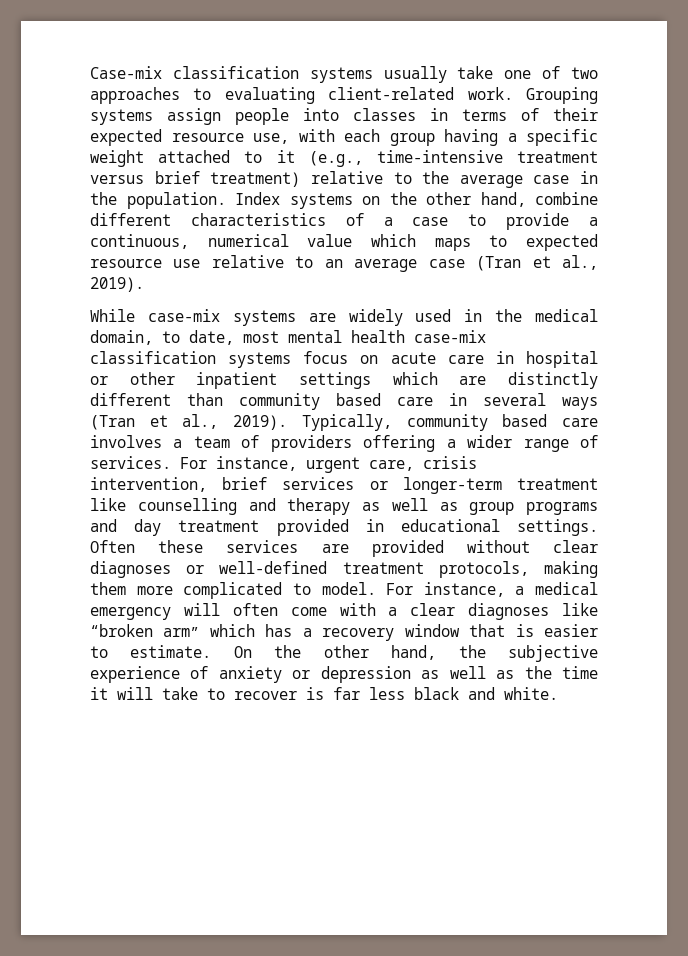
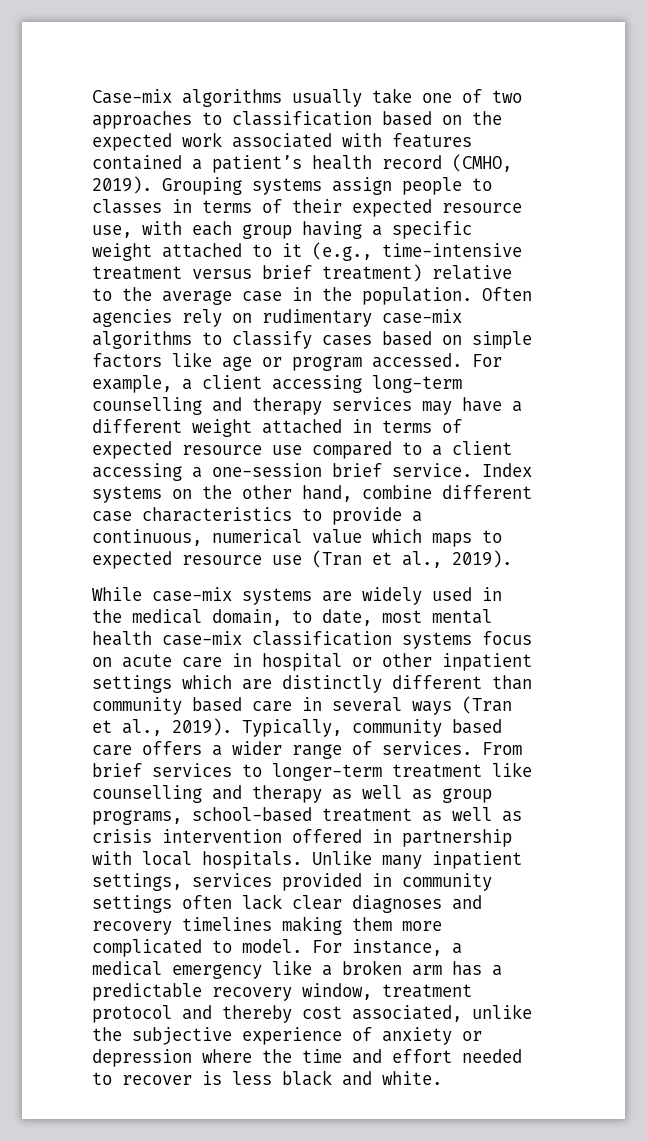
[172,66,373,83] classification systems -> [182,89,282,107] algorithms
[224,87,513,104] evaluating client-related work. -> [232,111,502,126] [92,132,472,151] [92,154,512,173] [92,176,152,194] classification based on the expected work associated with features contained a patient’s health record (CMHO, 2019).
[303,108,339,121] into -> [472,178,492,191] to
(226, 200) none -> [482,287,532,301] [92,309,462,327] [92,331,532,349] [92,352,502,371] [92,375,462,393] [92,397,522,415] [92,419,462,437] [92,441,512,459] [92,463,472,481] Often agencies rely on rudimentary case-mix algorithms to classify cases based on simple factors like age or program accessed. For example, a client accessing long-term counselling and therapy services may have a different weight attached in terms of expected resource use compared to a client accessing a one-session brief service.
[190,213,449,226] characteristics of a case -> [92,507,292,522] case characteristics
[211,255,465,272] relative to an average case -> (302, 560) none
[90,435,436,452] involves a team of providers offering -> [142,741,202,755] offers
[180,456,477,473] [90,477,207,492] For instance, urgent care, crisis intervention, -> [482,742,522,755] From
[369,481,388,490] or -> [242,764,262,777] to
[526,502,598,515] [90,519,598,536] [90,540,598,557] [90,561,529,578] programs and day treatment provided in educational settings. Often these services are provided without clear diagnoses or well-defined treatment protocols, -> [92,807,522,825] [92,829,512,847] [92,850,522,869] [92,873,492,891] [92,894,482,913] [92,917,272,935] programs, school-based treatment as well as crisis intervention offered in partnership with local hospitals. Unlike many inpatient settings, services provided in community settings often lack clear diagnoses and recovery timelines
[183,603,598,620] [90,624,599,641] [90,645,437,660] will often come with a clear diagnoses like “broken arm” which has a recovery window that is easier to estimate. On the other hand, -> [272,960,502,976] [92,983,472,1001] [92,1004,532,1023] like a broken arm has a predictable recovery window, treatment protocol and thereby cost associated, unlike
[421,666,599,679] [90,687,198,700] as well as the time it will take -> [202,1049,522,1064] where the time and effort needed
[333,687,360,700] far -> (222, 1078) none

